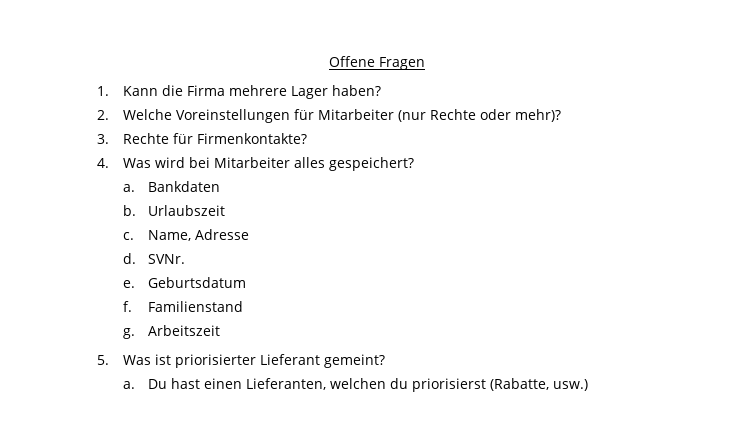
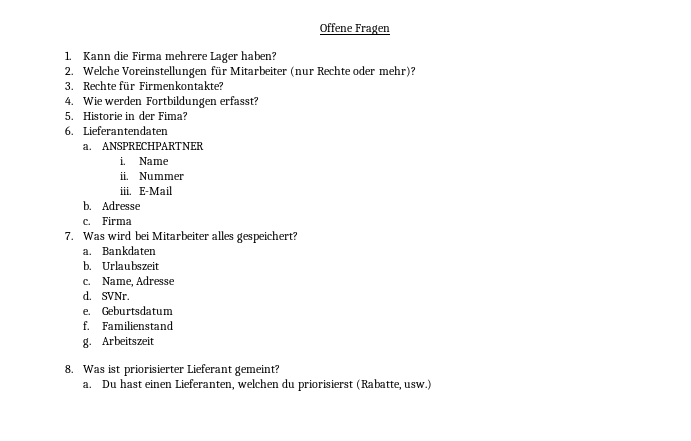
(110, 163) none -> [83,96,259,108] [64,111,188,120] [64,126,169,135] [83,142,204,150] [120,157,169,165] [120,172,184,180] [120,186,173,195] [83,201,141,210] [83,217,132,225] [64,232,73,240] Wie werden Fortbildungen erfasst? // 5. Historie in der Fima? // 6. Lieferantendaten // a. ANSPRECHPARTNER // i. Name // ii. Nummer // iii. E-Mail // b. Adresse // c. Firma // 7.
[97,355,110,365] 5. -> [64,365,73,373] 8.

